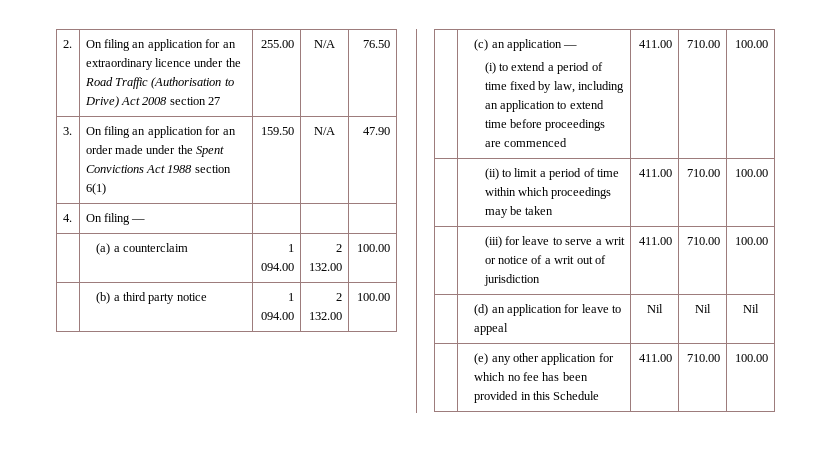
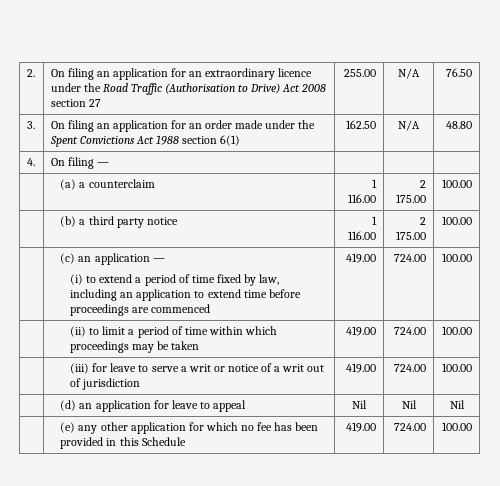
[261,127,295,135] [314,127,335,135] [363,127,391,135] 159.50 | N/A | 47.90 -> [346,120,377,129] [398,120,420,131] [446,121,473,129] 162.50 | N/A | 48.80
[261,263,295,271] [336,244,343,252] [309,263,343,271] 094.00 | 2 132.00 -> [348,194,377,203] [420,180,427,188] [396,194,427,203] 116.00 | 2 175.00
[261,312,295,320] [336,293,343,301] [309,312,343,320] 094.00 | 2 132.00 -> [348,231,377,240] [420,217,427,225] [396,231,427,240] 116.00 | 2 175.00
[639,40,673,48] [687,40,721,48] 411.00 | 710.00 -> [346,253,377,263] [394,254,427,262] 419.00 | 724.00
[639,169,673,177] [687,169,721,177] 411.00 | 710.00 -> [346,326,377,336] [394,327,427,335] 419.00 | 724.00
[639,237,673,245] [687,237,721,245] 411.00 | 710.00 -> [346,363,377,373] [394,364,427,372] 419.00 | 724.00
[639,354,673,362] [687,354,721,362] 411.00 | 710.00 -> [346,422,377,432] [394,423,427,431] 419.00 | 724.00

